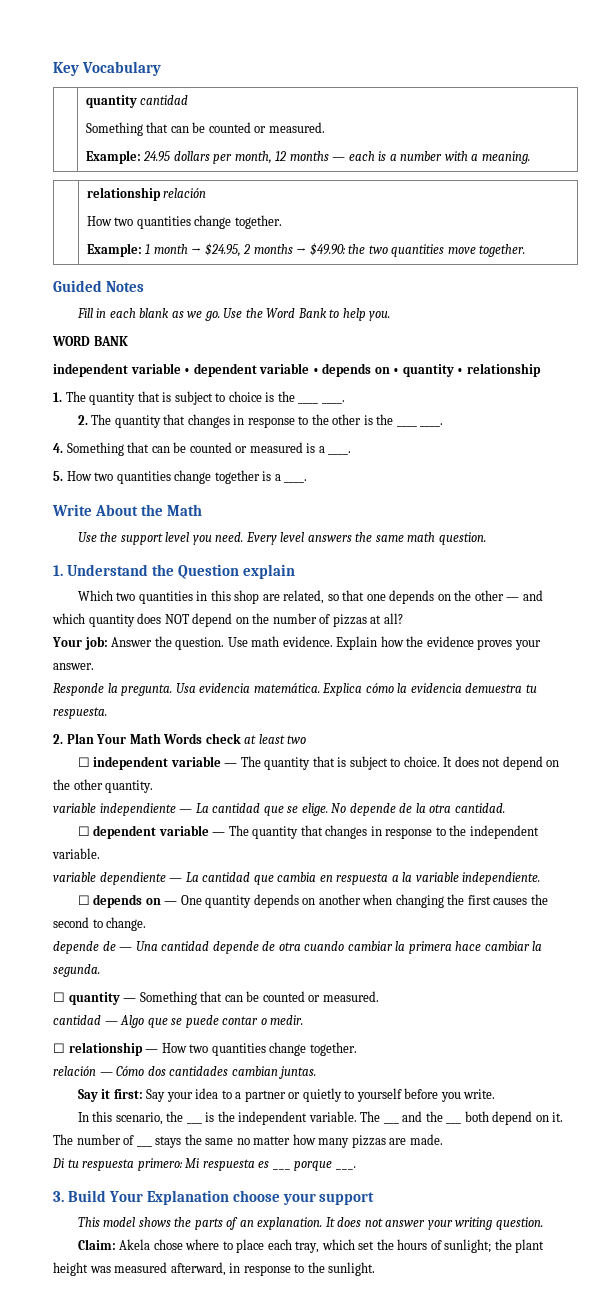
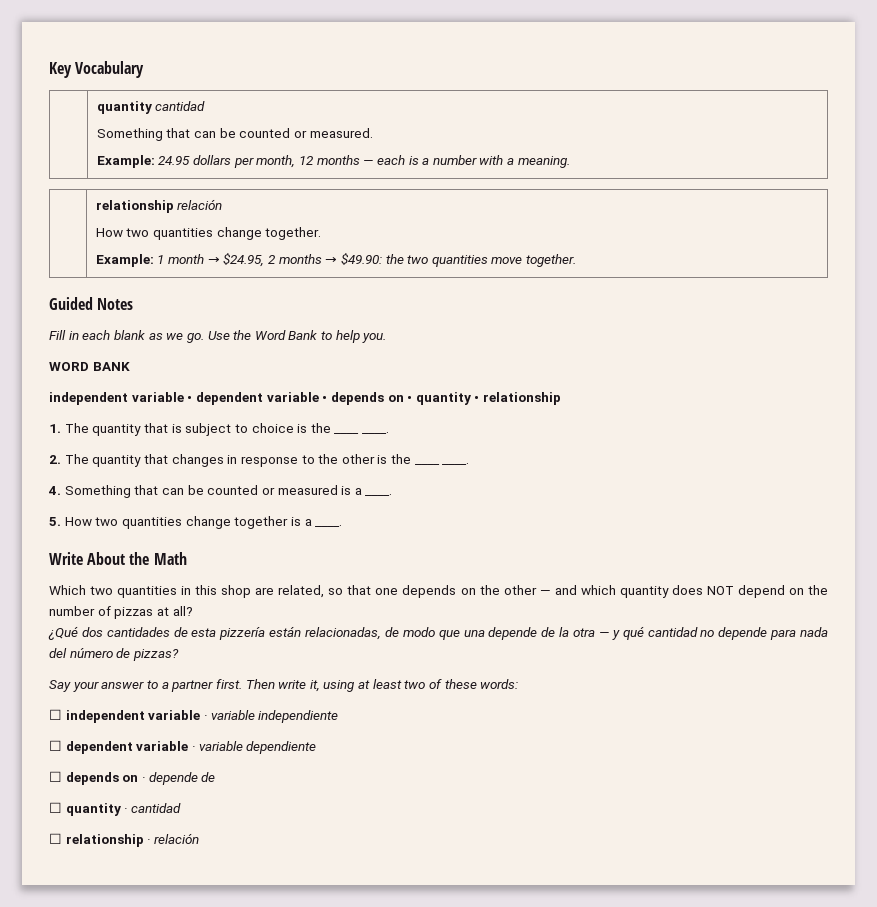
[77,532,486,545] [53,564,295,579] // Use the support level you need. Every level answers the same math question. // 1. Understand the Question explain -> (187, 558) none
[52,636,541,650] [53,663,94,670] [53,683,537,696] [53,707,107,719] [53,733,241,744] Your job: Answer the question. Use math evidence. Explain how the evidence proves your answer. // Responde la pregunta. Usa evidencia matemática. Explica cómo la evidencia demuestra tu respuesta. // 2. Plan Your Math Words check -> [48,626,828,640] [49,648,179,661] [49,679,355,692] ¿Qué dos cantidades de esta pizzería están relacionadas, de modo que una depende de la otra — y qué cantidad no depende para nada del número de pizzas? // Say your answer to a partner first. Then write it, using
(307, 739) none -> [429,679,519,689] of these words:
[224,756,560,770] [53,779,154,793] [53,803,505,816] [77,825,539,839] [52,848,100,859] [53,872,541,885] [77,894,548,908] [53,917,147,931] [53,941,543,954] [53,964,100,977] [53,991,379,1005] [53,1015,304,1028] [53,1042,357,1056] [53,1066,317,1079] [77,1088,496,1102] [77,1111,184,1125] [186,1122,202,1124] [205,1111,381,1125] [383,1122,399,1124] [402,1111,443,1122] [446,1122,462,1124] [464,1111,564,1125] [53,1134,135,1145] [136,1134,443,1148] [52,1158,270,1171] [271,1161,356,1171] [53,1190,375,1205] [77,1217,543,1230] [77,1239,545,1253] [53,1262,376,1276] — The quantity that is subject to choice. It does not depend on the other quantity. // variable independiente — La cantidad que se elige. No depende de la otra cantidad. // ☐ dependent variable — The quantity that changes in response to the independent variable. // variable dependiente — La cantidad que cambia en respuesta a la variable independiente. // ☐ depends on — One quantity depends on another when changing the first causes the second to change. // depende de — Una cantidad depende de otra cuando cambiar la primera hace cambiar la segunda. // ☐ quantity — Something that can be counted or measured. // cantidad — Algo que se puede contar o medir. // ☐ relationship — How two quantities change together. // relación — Cómo dos cantidades cambian juntas. // Say it first: Say your idea to a partner or quietly to yourself before you write. // In this scenario, the ___ is the independent variable. The ___ and the ___ both depend on it. The number of ___ stays the same no matter how many pizzas are made. // Di tu respuesta primero: Mi respuesta es ___ porque ___. // 3. Build Your Explanation choose your support // This model shows the parts of an explanation. It does not answer your writing question. // Claim: Akela chose where to place each tray, which set the hours of sunlight; the plant height was measured afterward, in response to the sunlight. -> [203,710,339,723] [49,740,317,754] [49,771,216,785] [49,802,181,816] [49,833,199,847] · variable independiente // ☐ dependent variable · variable dependiente // ☐ depends on · depende de // ☐ quantity · cantidad // ☐ relationship · relación

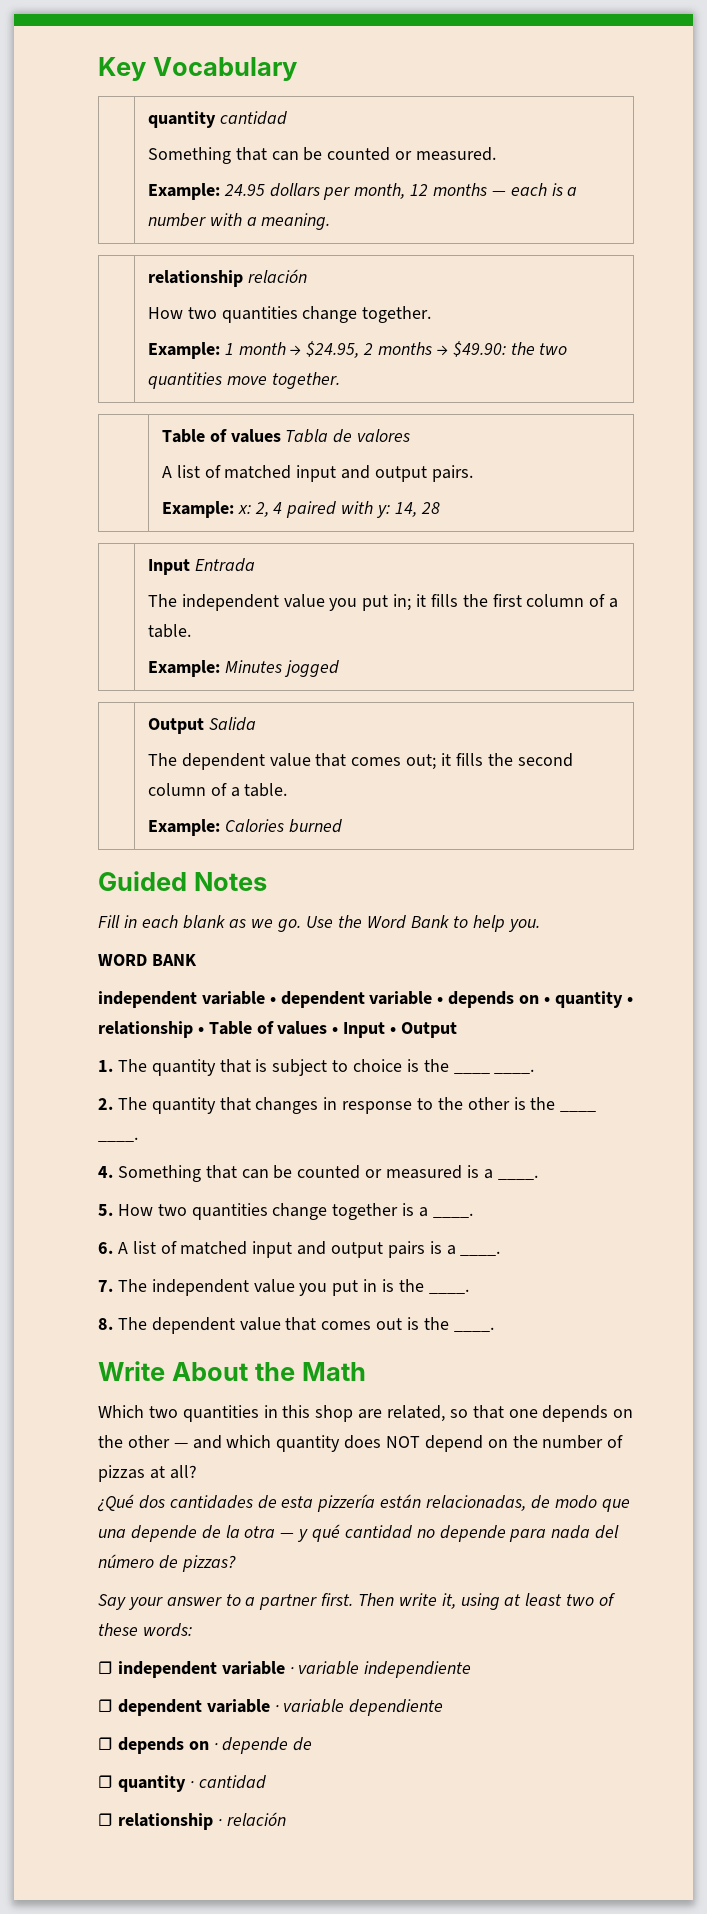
(577, 260) none -> [161,429,411,443] [161,465,473,482] [161,501,440,518] [147,558,255,575] [147,594,619,611] [147,624,191,638] [147,660,339,677] [147,717,256,734] [147,753,573,770] [147,783,288,797] [147,819,342,836] // | Table of values Tabla de valores // A list of matched input and output pairs. // Example: x: 2, 4 paired with y: 14, 28 // | Input Entrada // The independent value you put in; it fills the first column of a table. // Example: Minutes jogged // | Output Salida // The dependent value that comes out; it fills the second column of a table. // Example: Calories burned
(562, 398) none -> [197,1021,457,1038] • Table of values • Input • Output
(343, 526) none -> [98,1241,501,1258] [98,1279,469,1296] [98,1317,494,1334] // 6. A list of matched input and output pairs is a ____. // 7. The independent value you put in is the ____. // 8. The dependent value that comes out is the ____.

